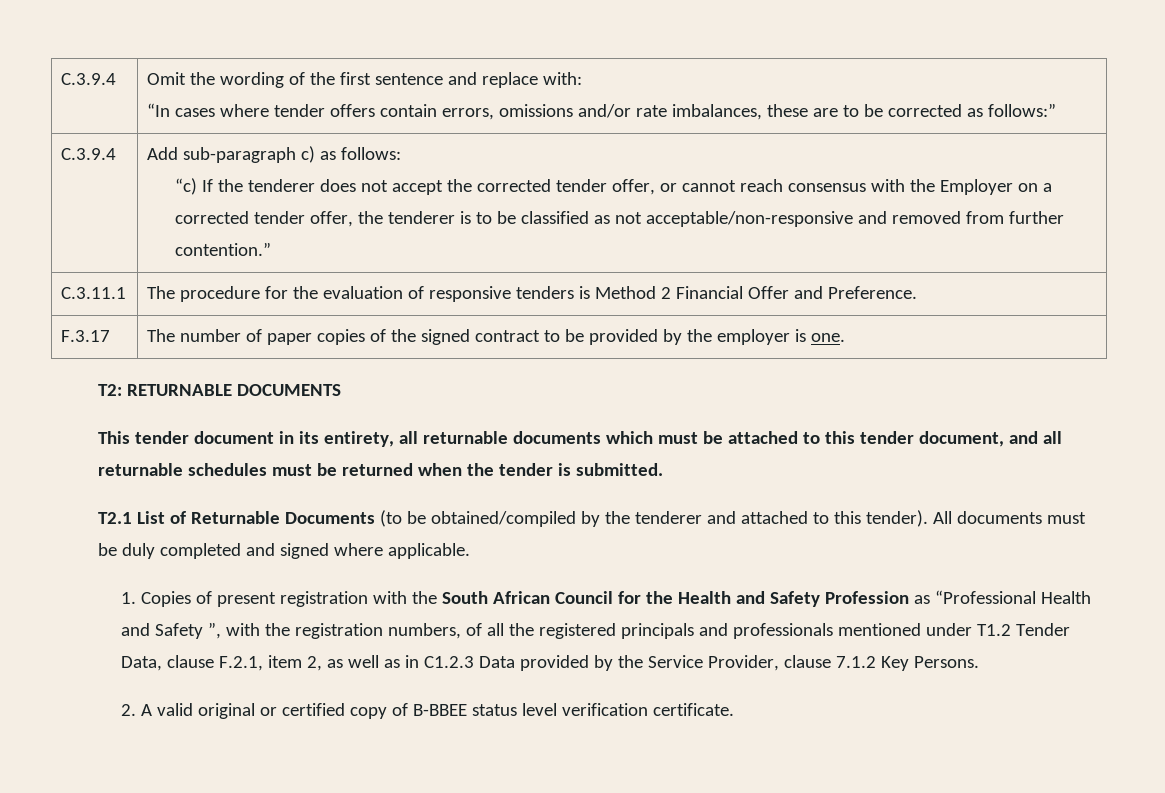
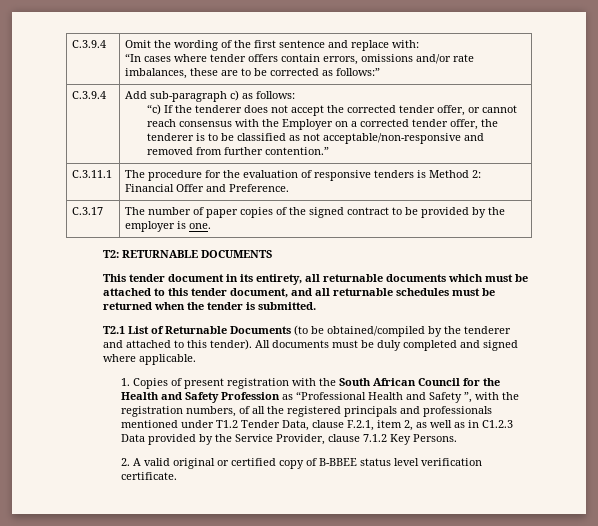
[661,287,672,299] 2 -> [472,170,482,178] 2:
[61,330,111,342] F.3.17 -> [72,207,104,215] C.3.17

